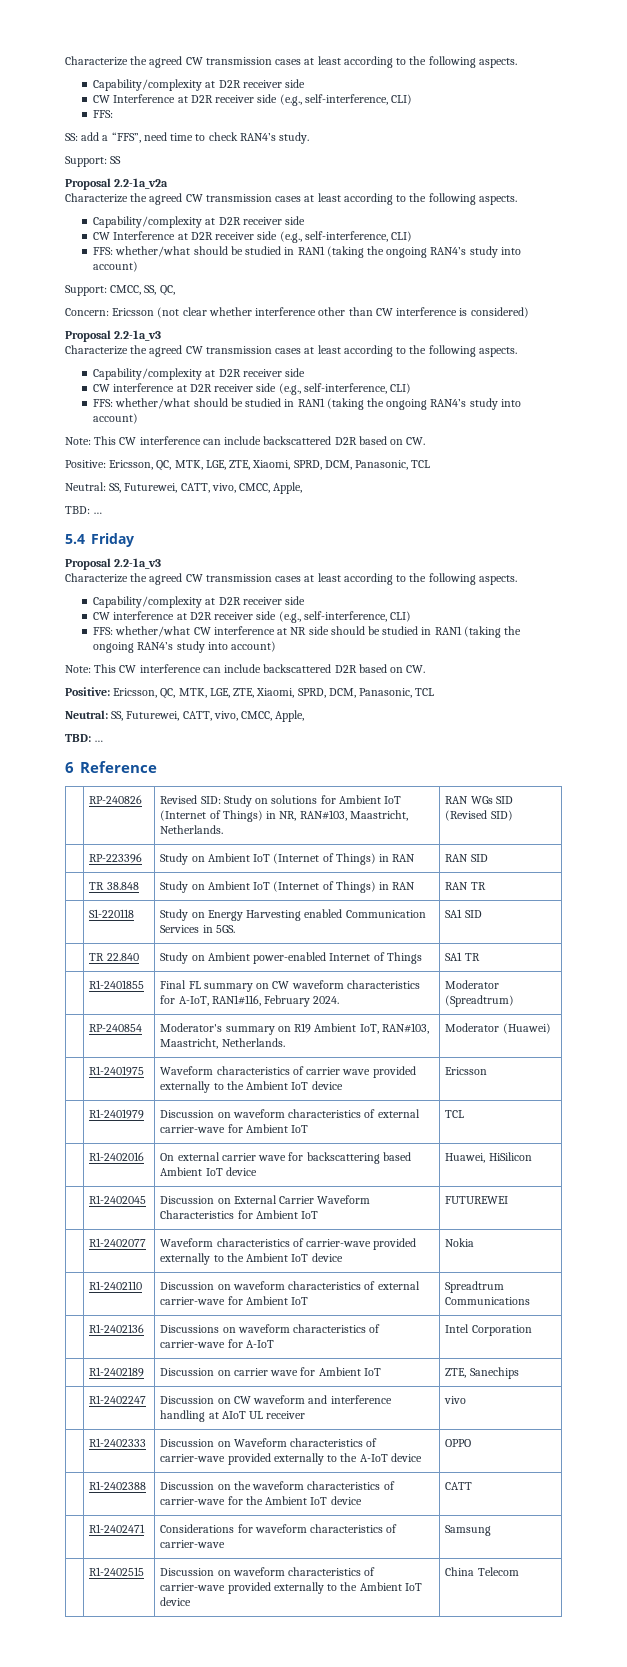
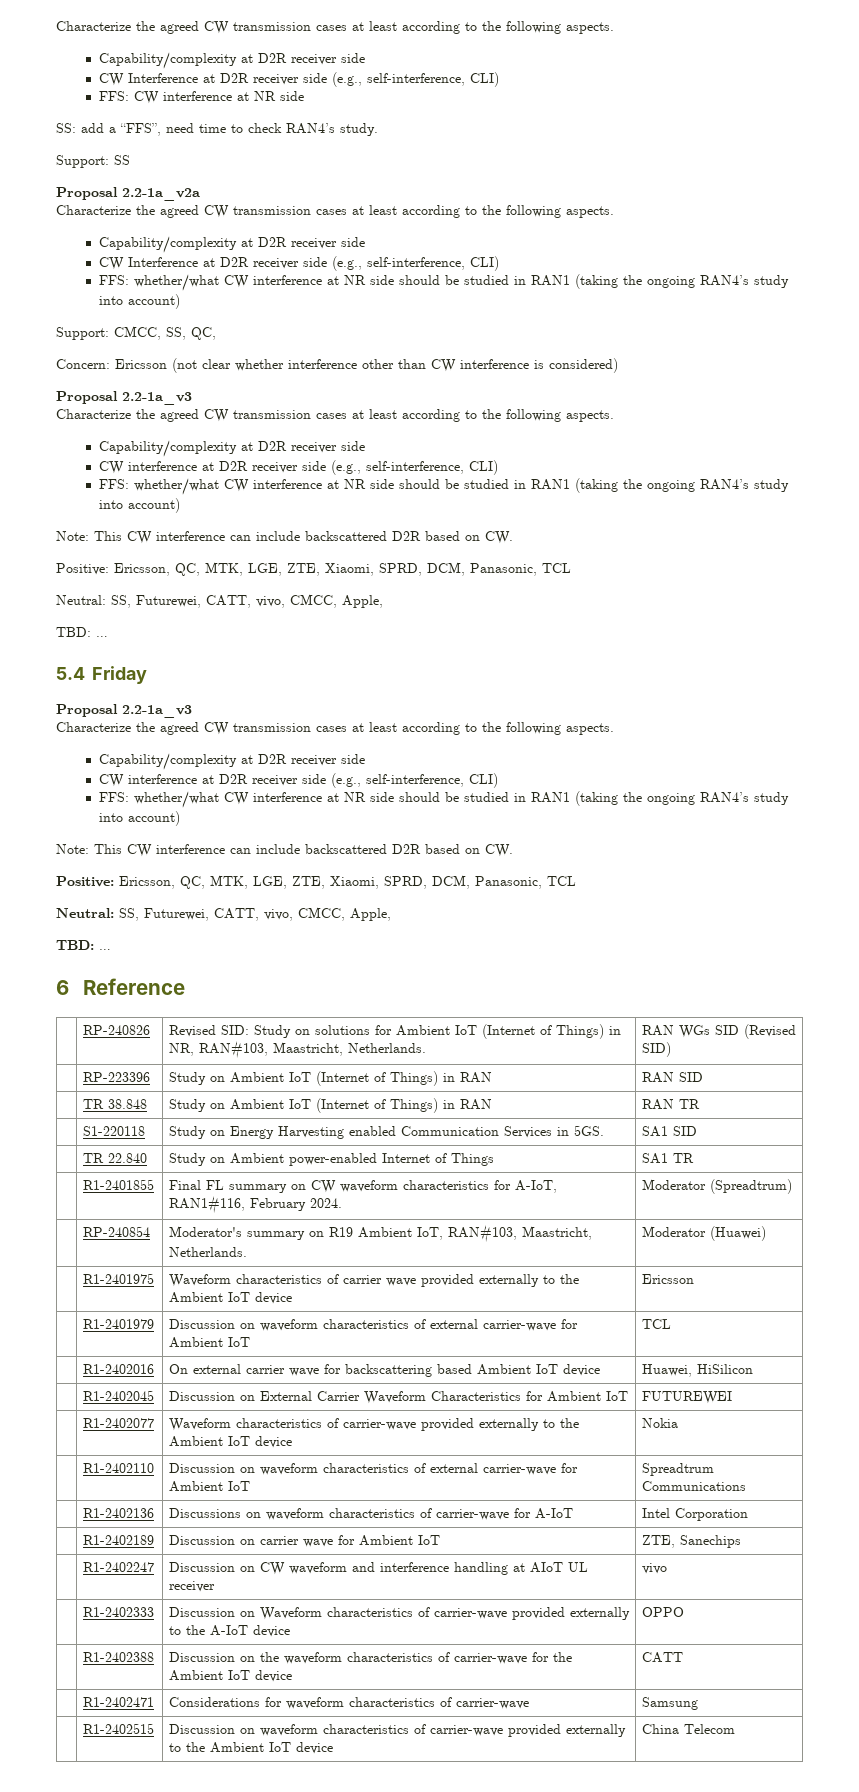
(114, 114) none -> [133,91,304,104] CW interference at NR side
(191, 251) none -> [223,275,394,288] CW interference at NR side
(191, 403) none -> [223,479,394,492] CW interference at NR side

